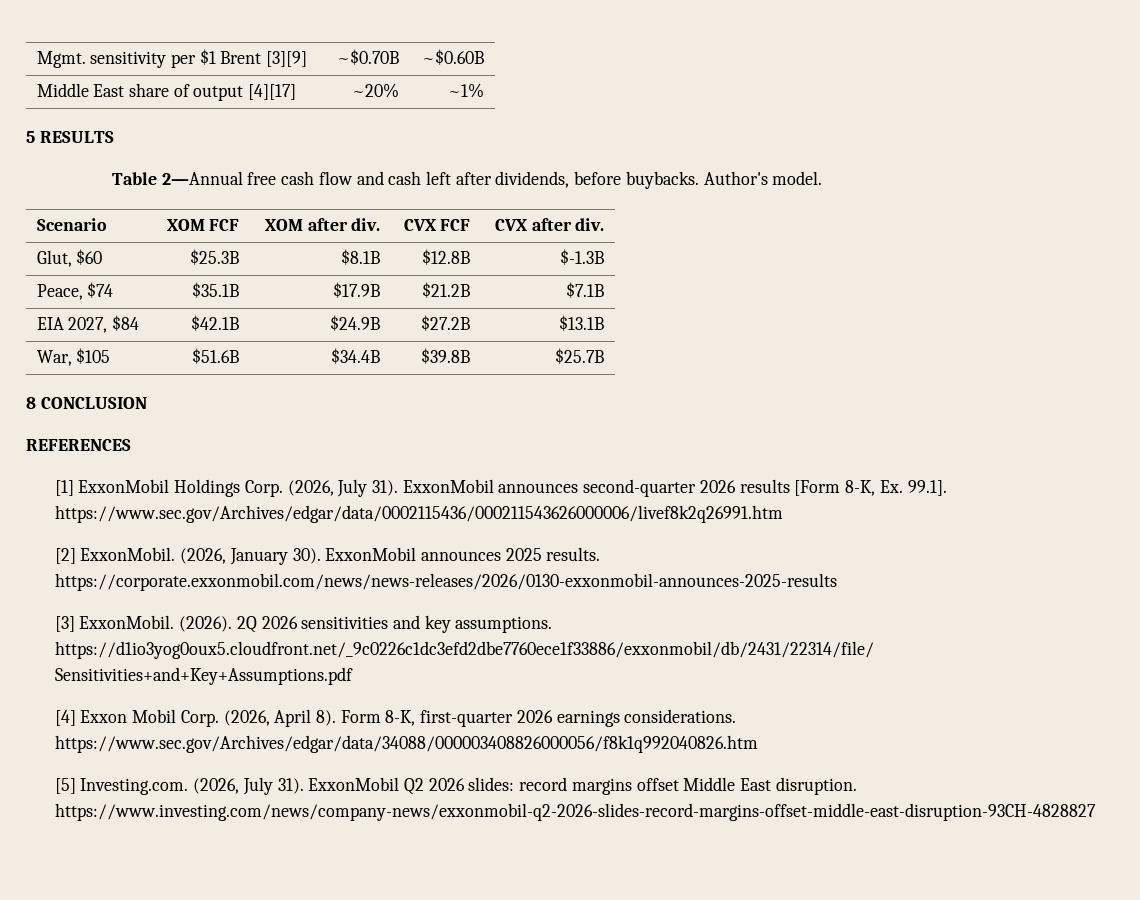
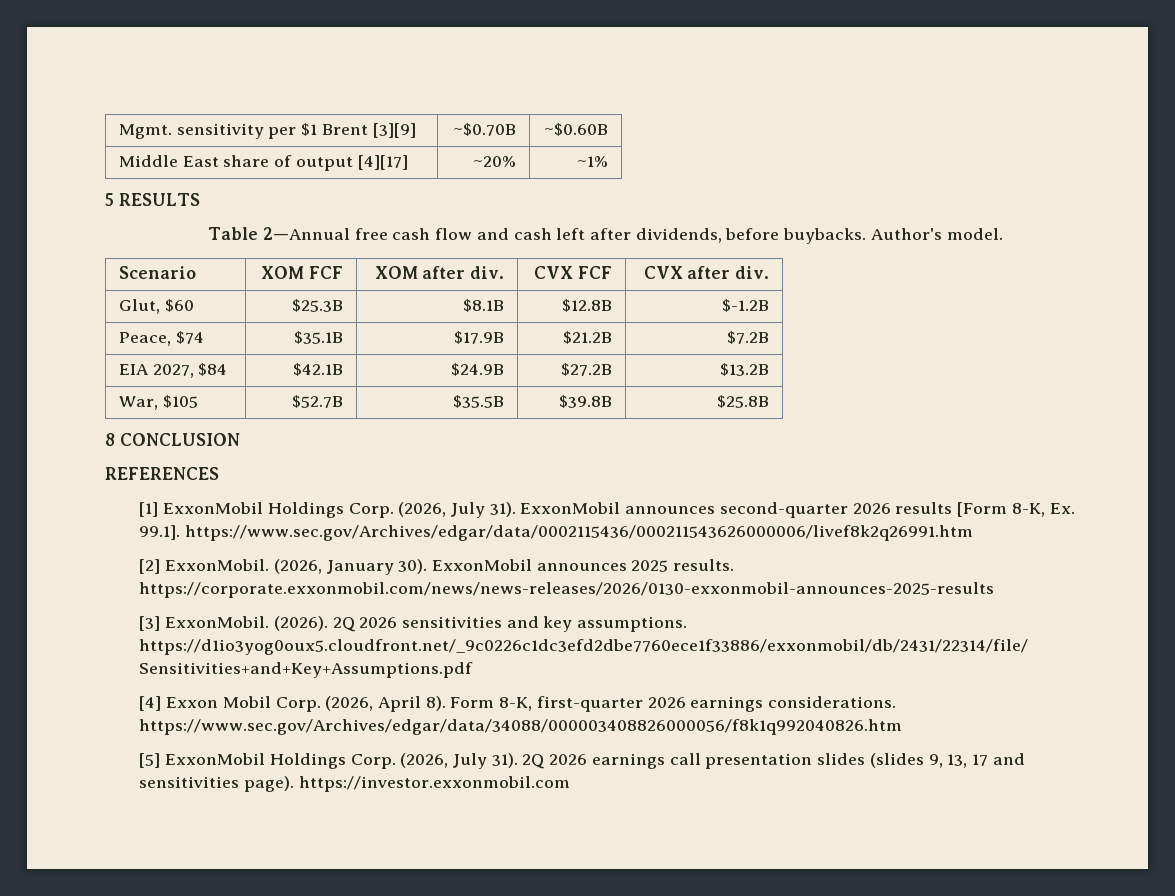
[560,249,605,265] $-1.3B -> [722,299,770,312] $-1.2B
[566,282,605,298] $7.1B -> [727,331,770,344] $7.2B
[559,315,605,331] $13.1B -> [720,363,770,376] $13.2B
[192,348,240,364] [331,348,381,364] $51.6B | $34.4B -> [292,395,344,408] [453,395,505,408] $52.7B | $35.5B
[555,348,605,364] $25.7B -> [717,395,770,408] $25.8B
[80,777,857,795] [54,803,1096,821] Investing.com. (2026, July 31). ExxonMobil Q2 2026 slides: record margins offset Middle East disruption. https://www.investing.com/news/company-news/exxonmobil-q2-2026-slides-record-margins-offset-middle-east-disruption-93CH-4828827 -> [165,753,1025,769] [139,776,570,792] ExxonMobil Holdings Corp. (2026, July 31). 2Q 2026 earnings call presentation slides (slides 9, 13, 17 and sensitivities page). https://investor.exxonmobil.com

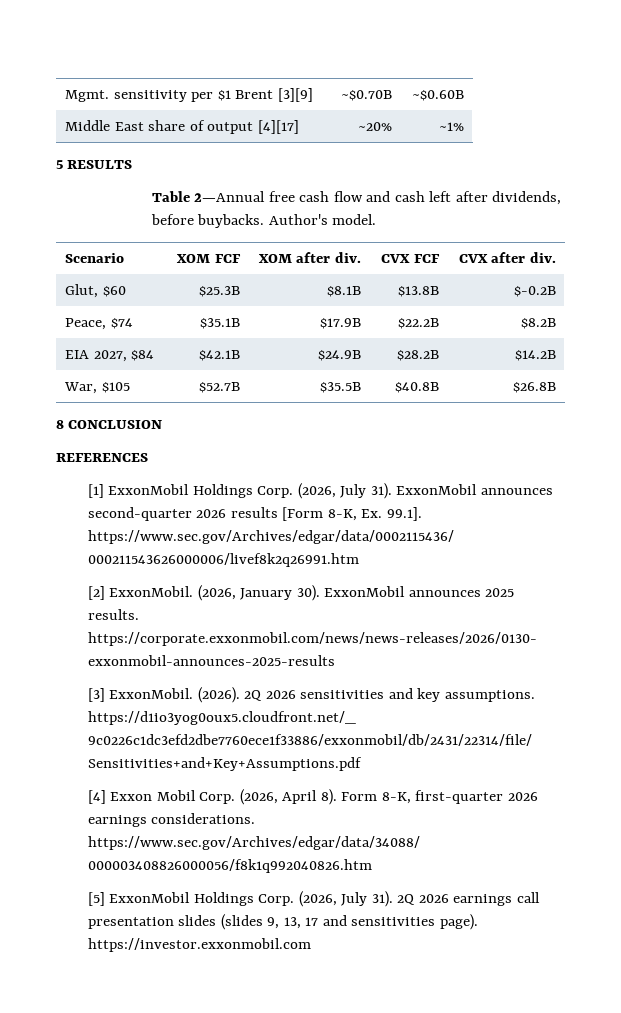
[562,299,613,312] [722,299,770,312] $12.8B | $-1.2B -> [397,286,439,297] [513,286,556,297] $13.8B | $-0.2B
[563,331,613,344] [727,331,770,344] $21.2B | $7.2B -> [397,318,439,329] [520,318,556,329] $22.2B | $8.2B
[561,363,613,376] [720,363,770,376] $27.2B | $13.2B -> [396,350,439,361] [514,350,556,361] $28.2B | $14.2B
[559,395,613,408] [717,395,770,408] $39.8B | $25.8B -> [394,382,439,393] [512,382,556,393] $40.8B | $26.8B

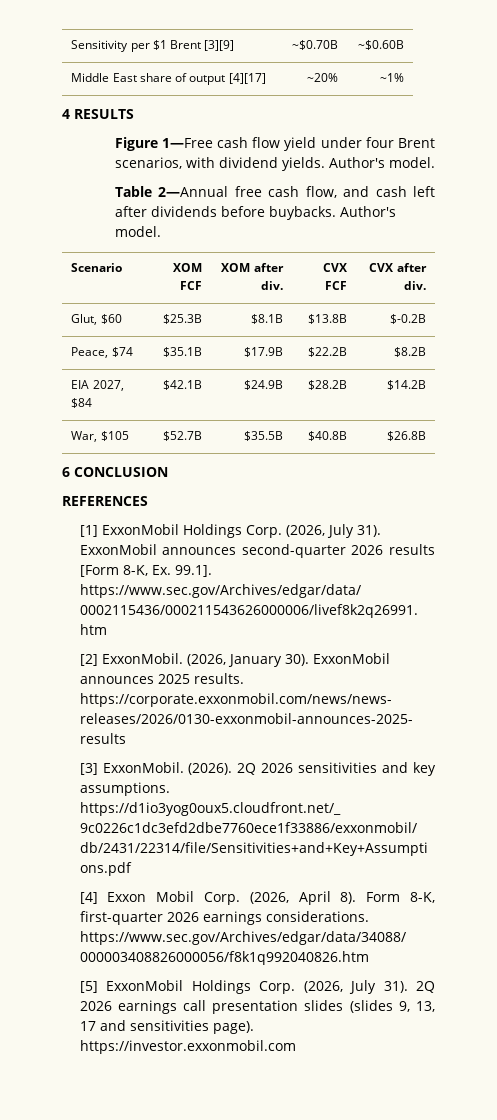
[65,90,187,102] Mgmt. sensitivity -> [71,40,129,52] Sensitivity
[56,160,63,169] 5 -> [62,109,70,119] 4
(133, 164) none -> [114,137,435,151] [114,157,435,171] // Figure 1—Free cash flow yield under four Brent scenarios, with dividend yields. Author's model.
[333,191,363,202] flow -> [305,186,337,198] flow,
[492,191,562,205] dividends, -> [150,206,217,217] dividends
[56,420,64,429] 8 -> [62,467,70,477] 6

